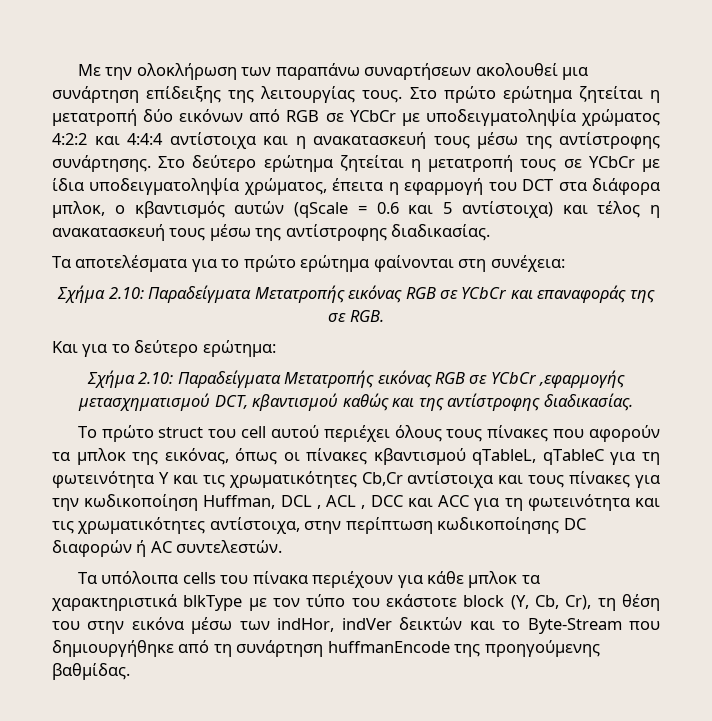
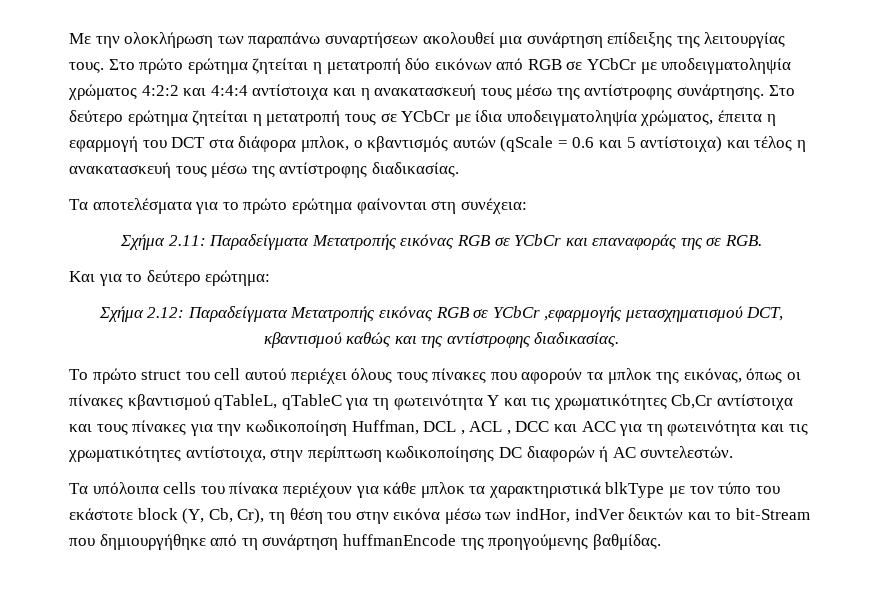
[108,287,144,299] 2.10: -> [168,235,206,246] 2.11:
[138,372,174,384] 2.10: -> [147,307,185,318] 2.12:
[527,618,622,634] Byte-Stream -> [736,508,811,520] bit-Stream

